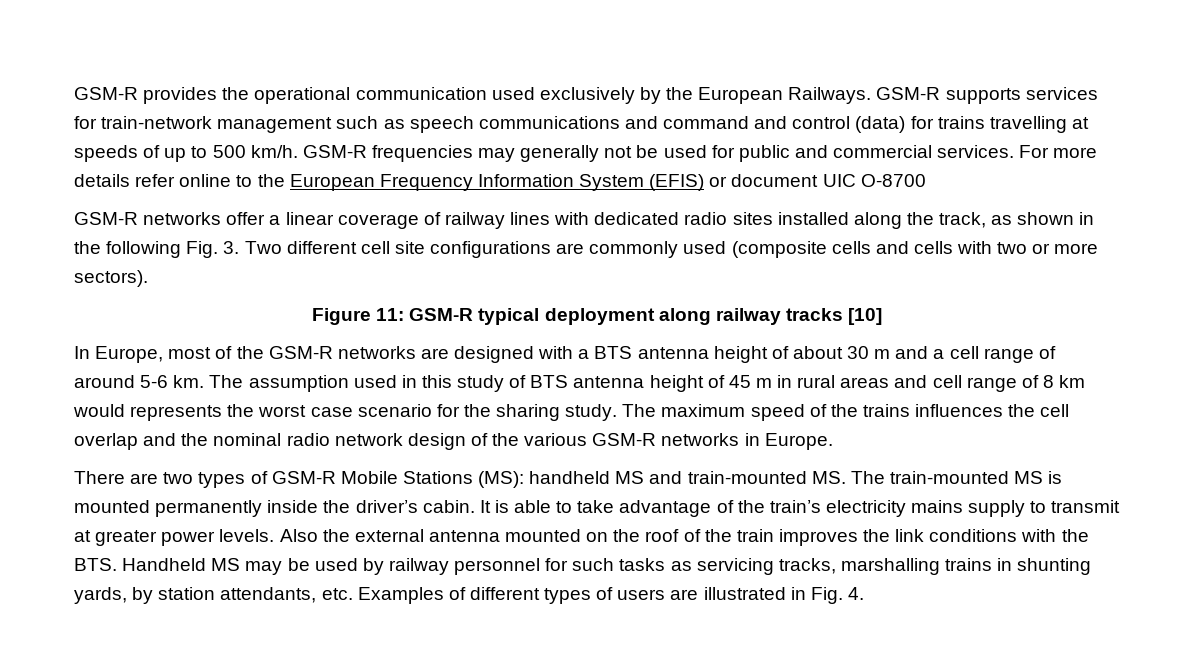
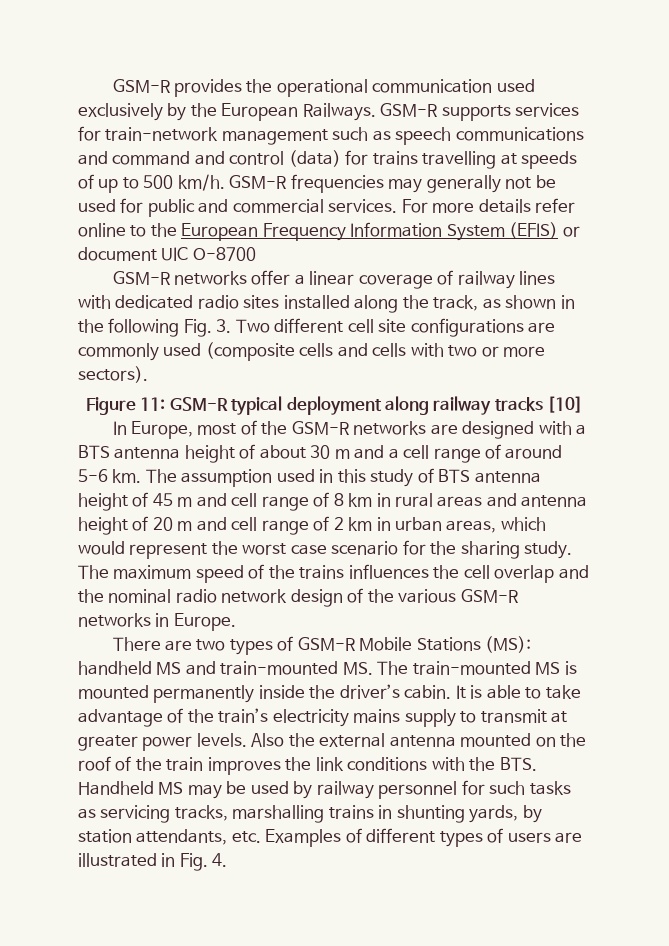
[777,375,890,388] in rural areas -> (193, 502) none
[73,404,223,421] would represents -> [376,493,588,507] [78,516,546,535] [78,541,208,559] in rural areas and antenna height of 20 m and cell range of 2 km in urban areas, which would represent

